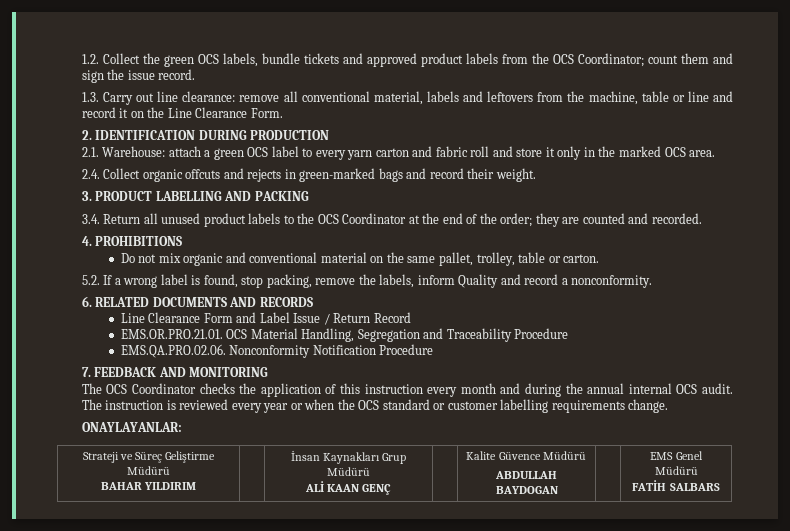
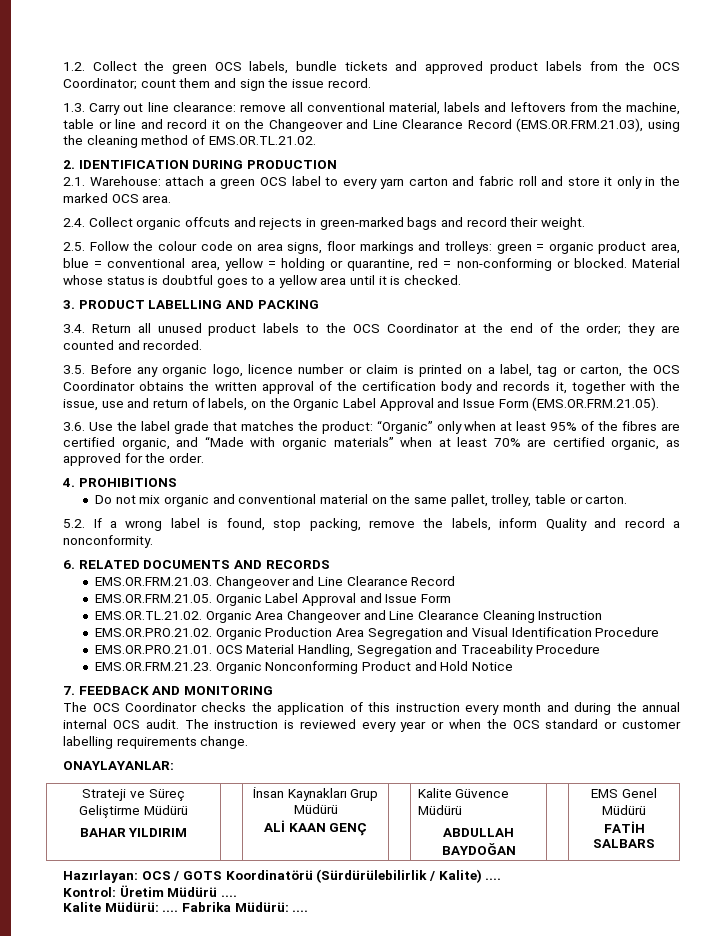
[167,107,283,118] Line Clearance Form. -> [268,118,681,132] [63,135,316,148] Changeover and Line Clearance Record (EMS.OR.FRM.21.03), using the cleaning method of EMS.OR.TL.21.02.
(536, 175) none -> [63,241,680,254] [63,258,680,271] [63,275,461,288] // 2.5. Follow the colour code on area signs, floor markings and trolleys: green = organic product area, blue = conventional area, yellow = holding or quarantine, red = non-conforming or blocked. Material whose status is doubtful goes to a yellow area until it is checked.
(702, 218) none -> [63,364,681,377] [63,381,680,394] [63,397,660,411] [63,420,680,434] [63,436,681,450] [63,453,205,466] // 3.5. Before any organic logo, licence number or claim is printed on a label, tag or carton, the OCS Coordinator obtains the written approval of the certification body and records it, together with the issue, use and return of labels, on the Organic Label Approval and Issue Form (EMS.OR.FRM.21.05). // 3.6. Use the label grade that matches the product: “Organic” only when at least 95% of the fibres are certified organic, and “Made with organic materials” when at least 70% are certified organic, as approved for the order.
[120,312,411,325] Line Clearance Form and Label Issue / Return Record -> [95,576,456,589] [95,593,452,606] [95,610,603,623] [95,627,660,640] EMS.OR.FRM.21.03. Changeover and Line Clearance Record // EMS.OR.FRM.21.05. Organic Label Approval and Issue Form // EMS.OR.TL.21.02. Organic Area Changeover and Line Clearance Cleaning Instruction // EMS.OR.PRO.21.02. Organic Production Area Segregation and Visual Identification Procedure
[120,344,434,358] EMS.QA.PRO.02.06. Nonconformity Notification Procedure -> [95,661,514,674] EMS.OR.FRM.21.23. Organic Nonconforming Product and Hold Notice
[495,486,558,494] BAYDOGAN -> [441,843,516,855] BAYDOĞAN
(720, 487) none -> [63,869,502,883] [63,885,238,897] [63,902,309,912] // Hazırlayan: OCS / GOTS Koordinatörü (Sürdürülebilirlik / Kalite) .... // Kontrol: Üretim Müdürü .... // Kalite Müdürü: .... Fabrika Müdürü: ....

